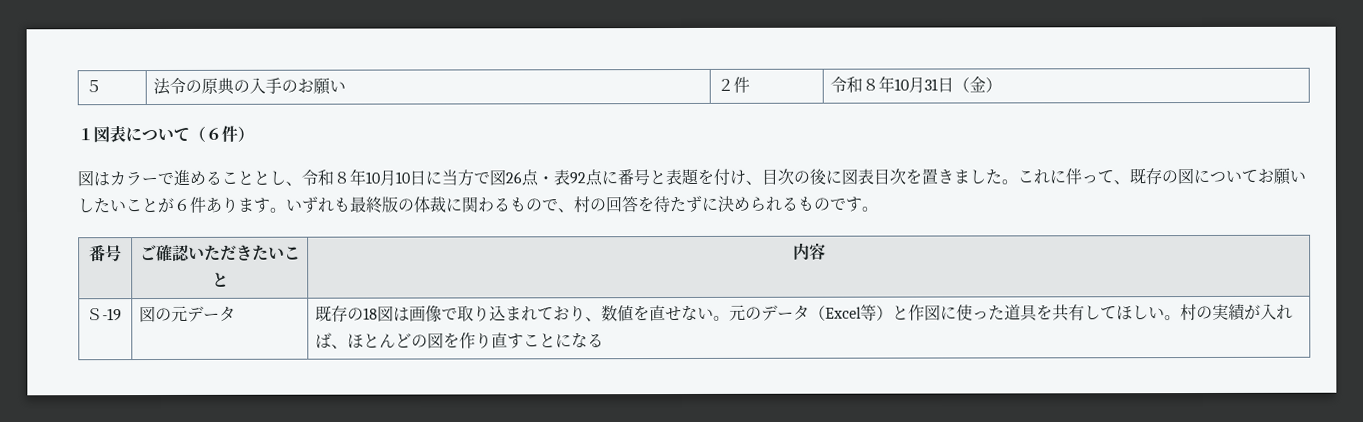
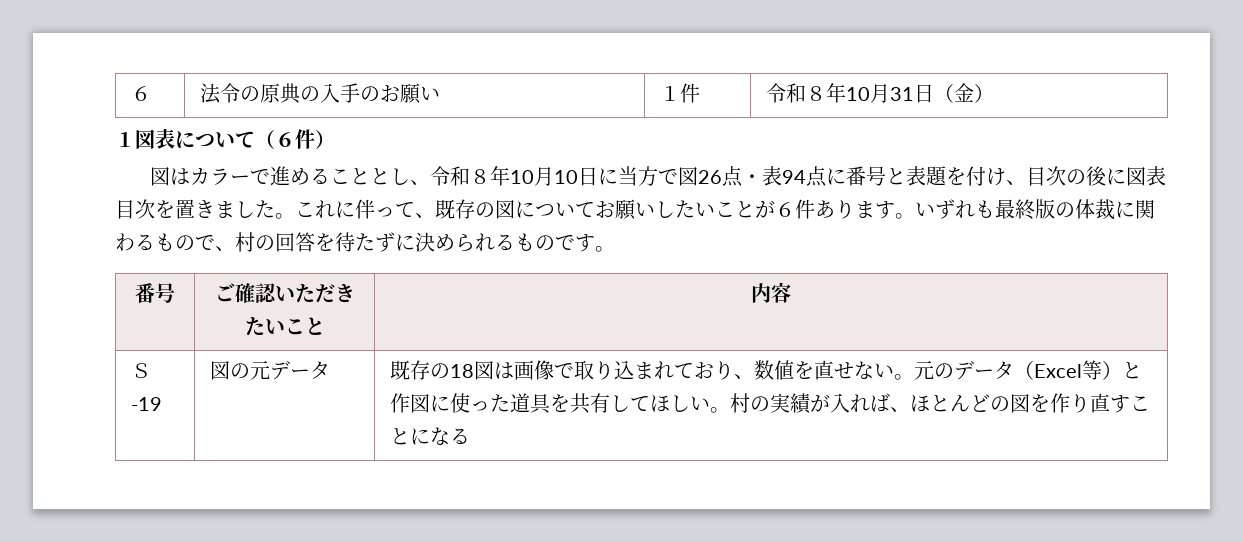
[84,80,102,93] ５ -> [130,86,151,101] ６
[716,78,734,91] ２ -> [659,86,680,101] １
[569,172,586,185] 92 -> [782,170,807,184] 94

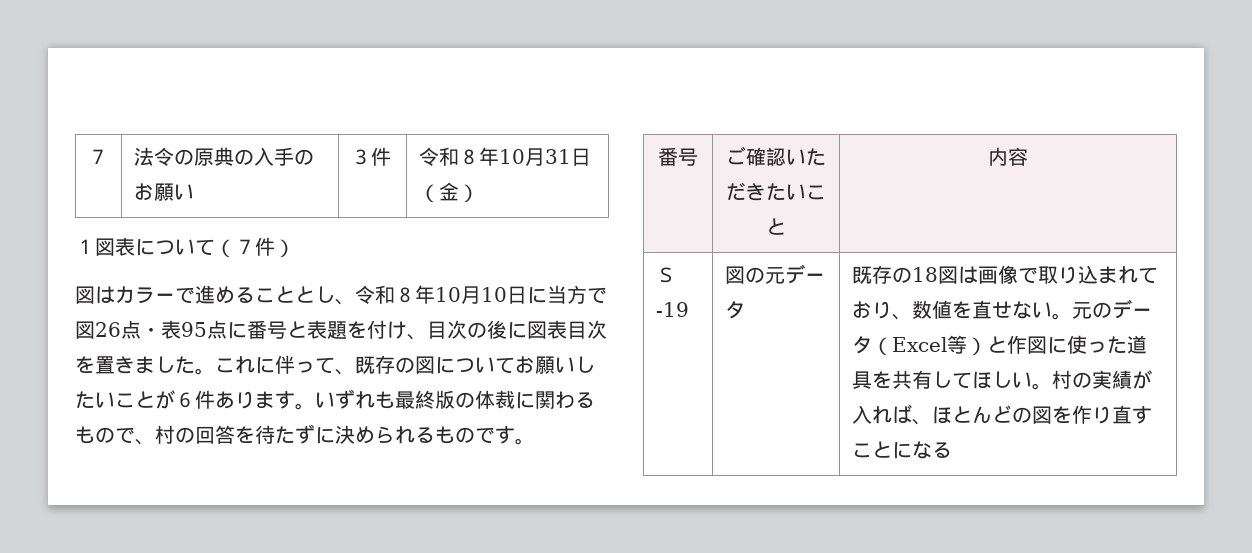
[130,86,151,101] ６ -> [87,149,108,164] ７
[659,86,680,101] １ -> [350,149,371,165] ３
[275,132,295,147] ６ -> [235,239,255,254] ７
[782,170,807,184] 94 -> [181,322,207,337] 95

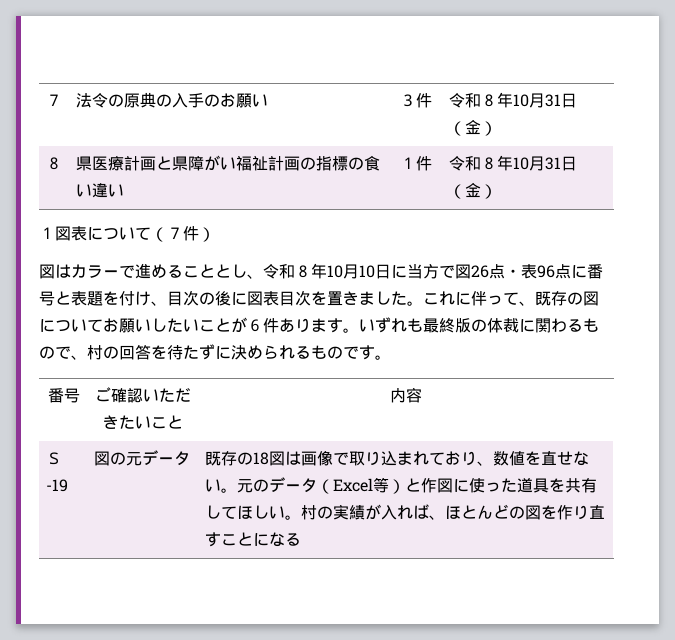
(479, 193) none -> [45,157,62,170] [75,155,380,171] [75,183,124,198] [399,156,432,171] [448,155,577,171] [448,183,497,199] // ８ | 県医療計画と県障がい福祉計画の指標の食い違い | １件 | 令和８年10月31日（金）
[181,322,207,337] 95 -> [537,265,555,278] 96

